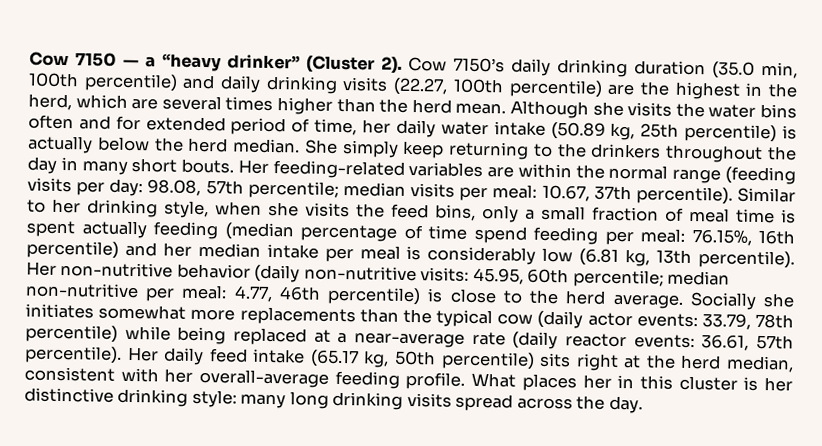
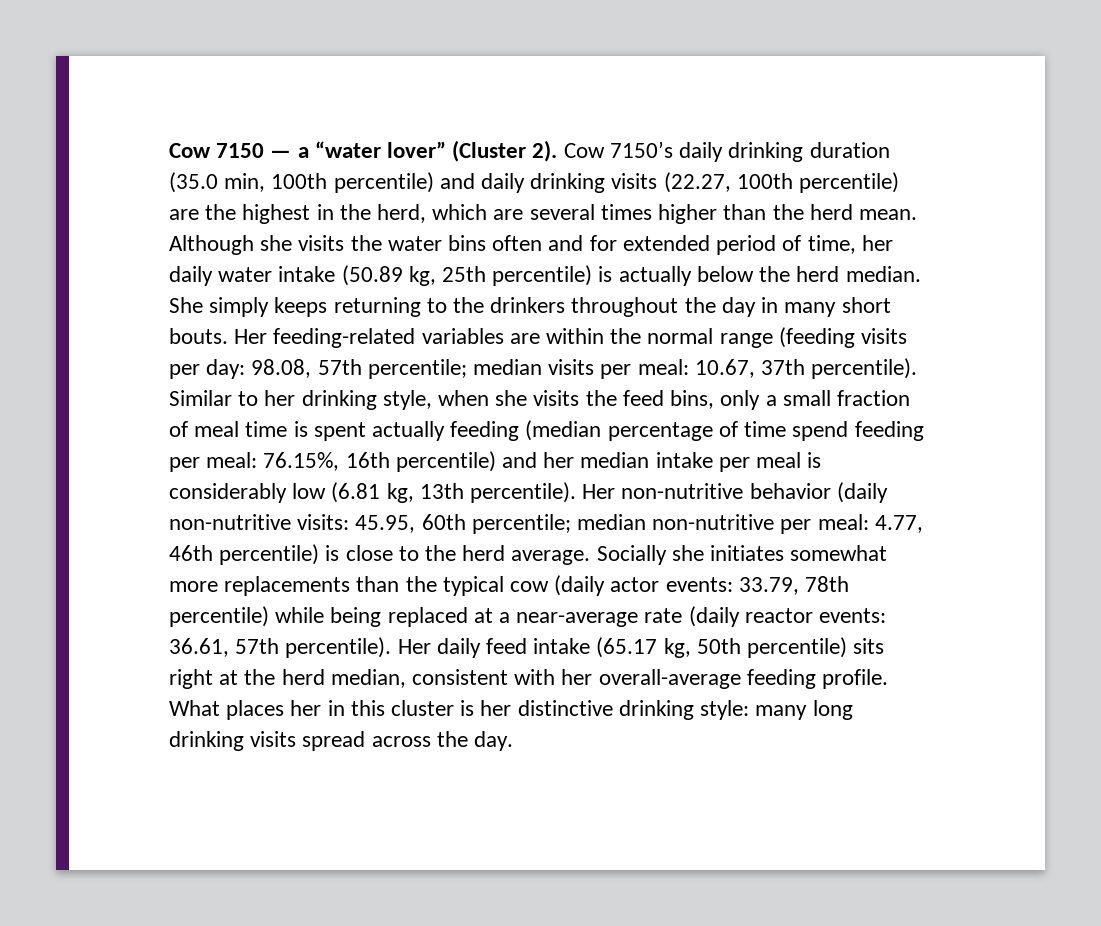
[161,53,300,72] “heavy drinker” -> [314,141,447,158] “water lover”
[402,140,445,159] keep -> [274,297,328,317] keeps

